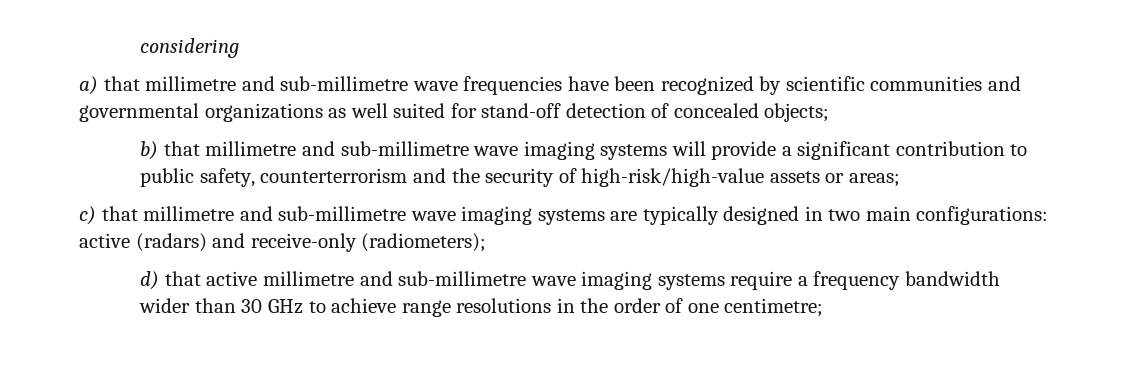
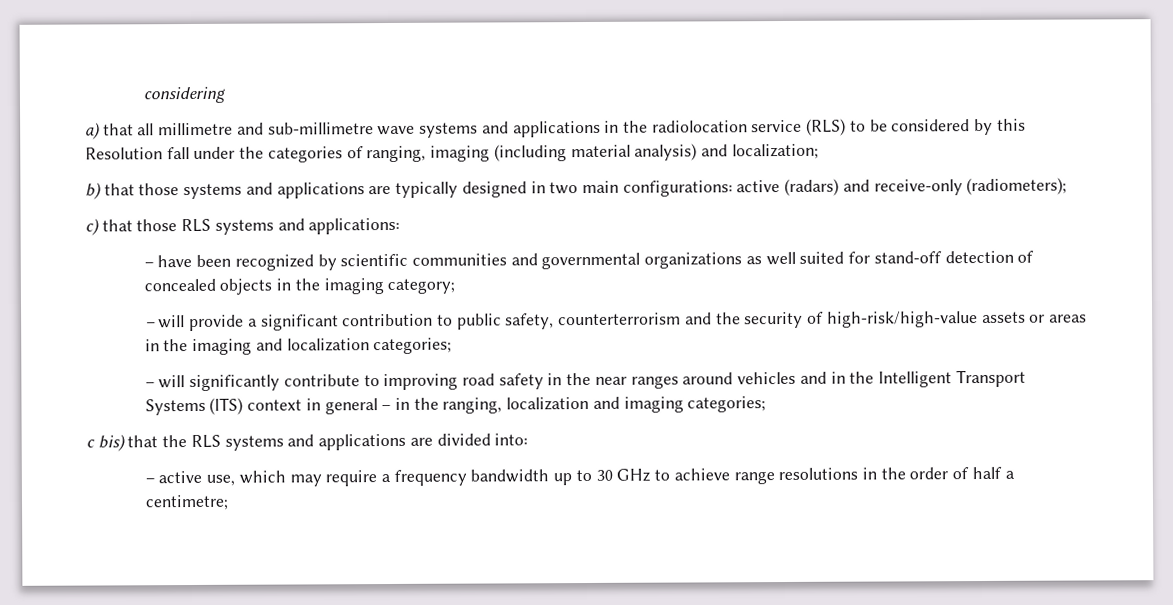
[145,76,563,95] millimetre and sub-millimetre wave frequencies -> [137,118,1026,138] [85,143,819,163] [85,177,1068,200] [85,217,401,236] [143,262,154,268] all millimetre and sub-millimetre wave systems and applications in the radiolocation service (RLS) to be considered by this Resolution fall under the categories of ranging, imaging (including material analysis) and localization; // b) that those systems and applications are typically designed in two main configurations: active (radars) and receive-only (radiometers); // c) that those RLS systems and applications: // –
[764,103,830,122] [140,141,668,160] objects; // b) that millimetre and sub-millimetre wave imaging systems -> [219,278,456,295] [144,322,156,328] objects in the imaging category; // –
[848,173,900,187] [79,206,1049,225] [79,233,487,252] [140,271,725,290] areas; // c) that millimetre and sub-millimetre wave imaging systems are typically designed in two main configurations: active (radars) and receive-only (radiometers); // d) that active millimetre and sub-millimetre wave imaging systems -> [1049,314,1088,323] [144,337,453,355] [144,369,1026,392] [144,396,767,416] [86,433,529,452] [144,470,322,487] areas in the imaging and localization categories; // – will significantly contribute to improving road safety in the near ranges around vehicles and in the Intelligent Transport Systems (ITS) context in general – in the ranging, localization and imaging categories; // c bis) that the RLS systems and applications are divided into: // – active use, which may
[139,298,236,313] wider than -> [553,469,592,486] up to
[687,303,719,313] one -> [971,466,1015,480] half a

